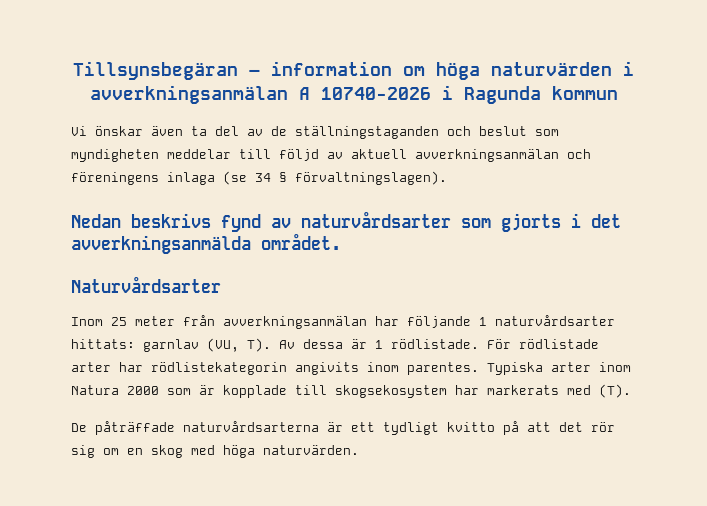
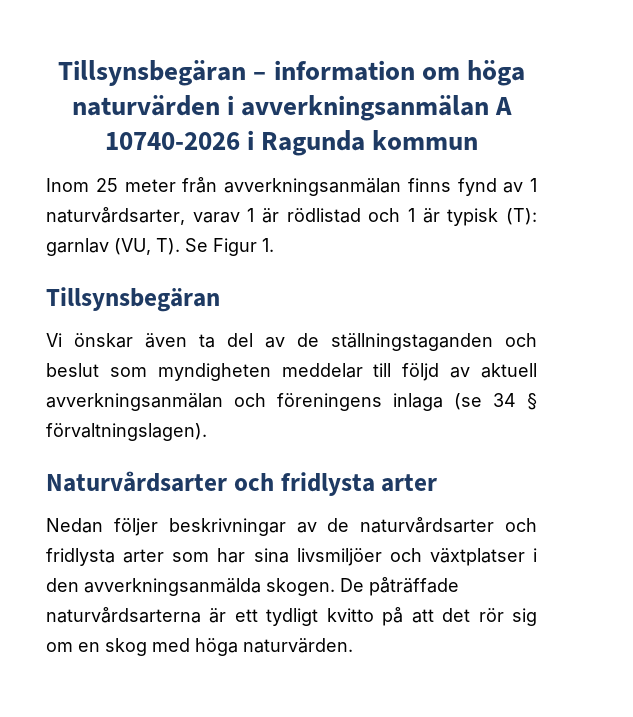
(618, 93) none -> [46,177,537,196] [46,207,537,226] [46,238,274,256] [46,287,220,312] // Inom 25 meter från avverkningsanmälan finns fynd av 1 naturvårdsarter, varav 1 är rödlistad och 1 är typisk (T): garnlav (VU, T). Se Figur 1. // Tillsynsbegäran
[71,212,621,232] [71,234,341,254] [71,277,221,293] [71,315,615,329] [71,338,599,352] [71,362,631,375] [71,384,631,398] Nedan beskrivs fynd av naturvårdsarter som gjorts i det avverkningsanmälda området. // Naturvårdsarter // Inom 25 meter från avverkningsanmälan har följande 1 naturvårdsarter hittats: garnlav (VU, T). Av dessa är 1 rödlistade. För rödlistade arter har rödlistekategorin angivits inom parentes. Typiska arter inom Natura 2000 som är kopplade till skogsekosystem har markerats med (T). // -> [46,471,438,496] [46,517,537,536] [46,548,537,566] [46,578,335,596] Naturvårdsarter och fridlysta arter // Nedan följer beskrivningar av de naturvårdsarter och fridlysta arter som har sina livsmiljöer och växtplatser i den avverkningsanmälda skogen.

